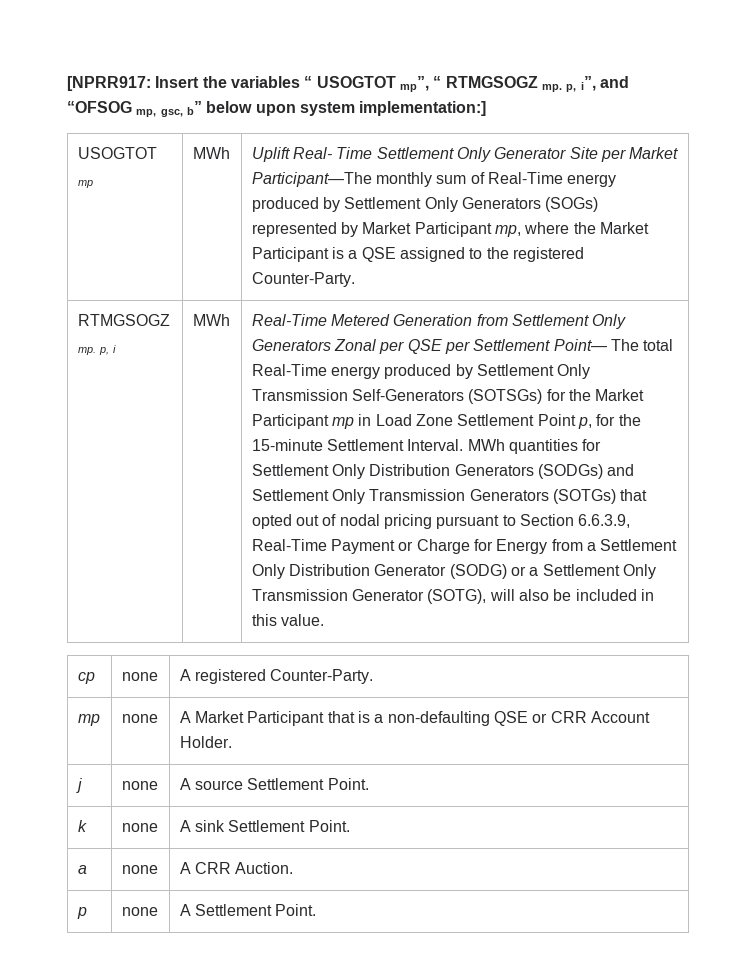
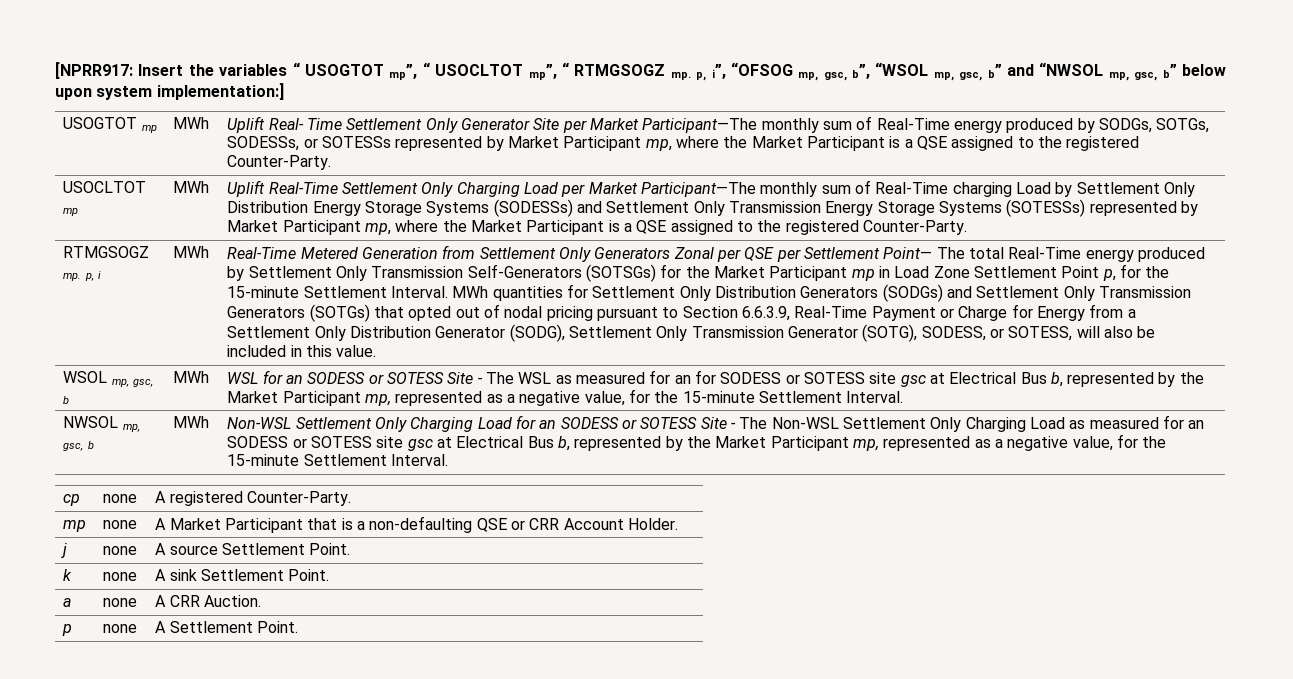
(442, 82) none -> [435,62,569,80] USOCLTOT mp”, “
[599,76,629,88] [67,101,132,113] and “OFSOG -> [730,62,1104,81] “OFSOG mp, gsc, b”, “WSOL mp, gsc, b” and “NWSOL
[344,197,599,212] Settlement Only Generators (SOGs) -> [1098,118,1210,133] [227,136,1140,151] [227,155,332,170] [63,181,147,193] [63,208,79,216] [173,181,210,193] [227,180,1195,197] [227,199,1086,217] SODGs, SOTGs, SODESSs, or SOTESSs represented by Market Participant mp, where the Market Participant is a QSE assigned to the registered Counter-Party. // USOCLTOT mp | MWh | Uplift Real-Time Settlement Only Charging Load per Market Participant—The monthly sum of Real-Time charging Load by Settlement Only Distribution Energy Storage Systems (SODESSs) and Settlement Only Transmission Energy Storage Systems (SOTESSs)
[449,564,539,579] (SODG) or a -> [509,324,565,342] (SODG),
(487, 596) none -> [921,326,1073,341] SODESS, or SOTESS,
(325, 620) none -> [63,371,154,387] [63,396,70,404] [173,371,210,383] [227,370,1204,387] [227,389,904,406] [63,416,140,432] [63,441,94,451] [173,416,210,428] [227,415,1205,432] [227,434,1167,451] [227,454,449,466] // WSOL mp, gsc, b | MWh | WSL for an SODESS or SOTESS Site - The WSL as measured for an for SODESS or SOTESS site gsc at Electrical Bus b, represented by the Market Participant mp, represented as a negative value, for the 15-minute Settlement Interval. // NWSOL mp, gsc, b | MWh | Non-WSL Settlement Only Charging Load for an SODESS or SOTESS Site - The Non-WSL Settlement Only Charging Load as measured for an SODESS or SOTESS site gsc at Electrical Bus b, represented by the Market Participant mp, represented as a negative value, for the 15-minute Settlement Interval.

